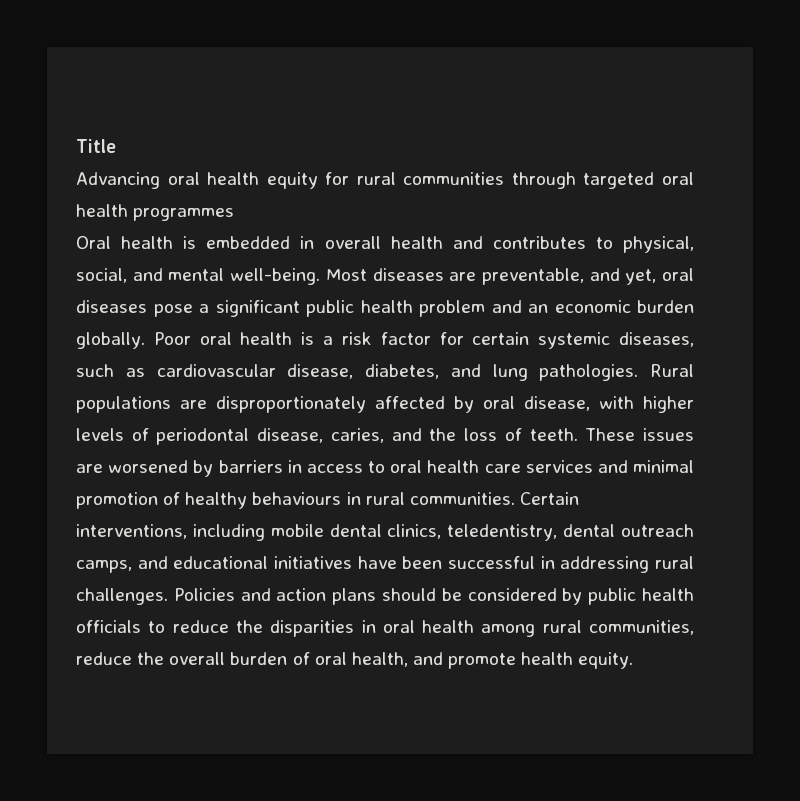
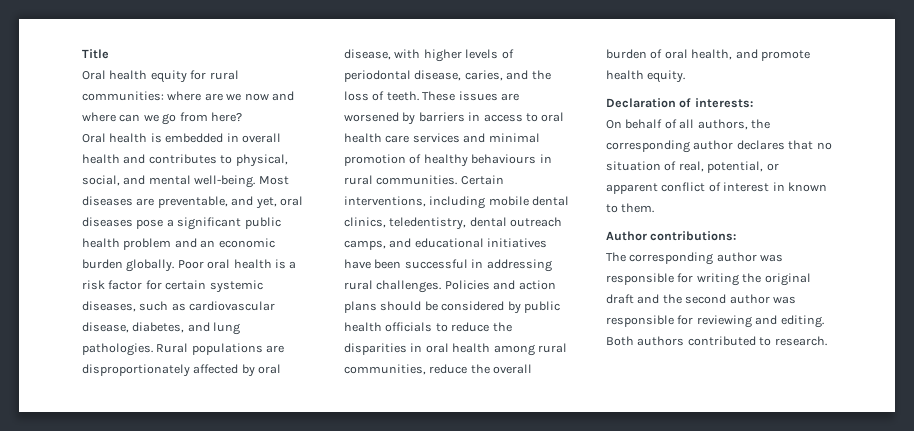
[76,172,200,189] Advancing oral -> [82,70,106,80] Oral
[403,172,694,189] [76,204,235,221] communities through targeted oral health programmes -> [82,91,294,101] [82,112,242,125] communities: where are we now and where can we go from here?
(634, 660) none -> [606,98,753,108] [606,119,770,130] [606,140,832,153] [606,161,779,173] [606,182,827,194] [606,203,655,213] [606,231,737,241] [606,252,784,265] [606,273,811,286] [606,294,796,304] [606,315,824,328] [606,336,827,346] // Declaration of interests: // On behalf of all authors, the corresponding author declares that no situation of real, potential, or apparent conflict of interest in known to them. // Author contributions: // The corresponding author was responsible for writing the original draft and the second author was responsible for reviewing and editing. Both authors contributed to research.

